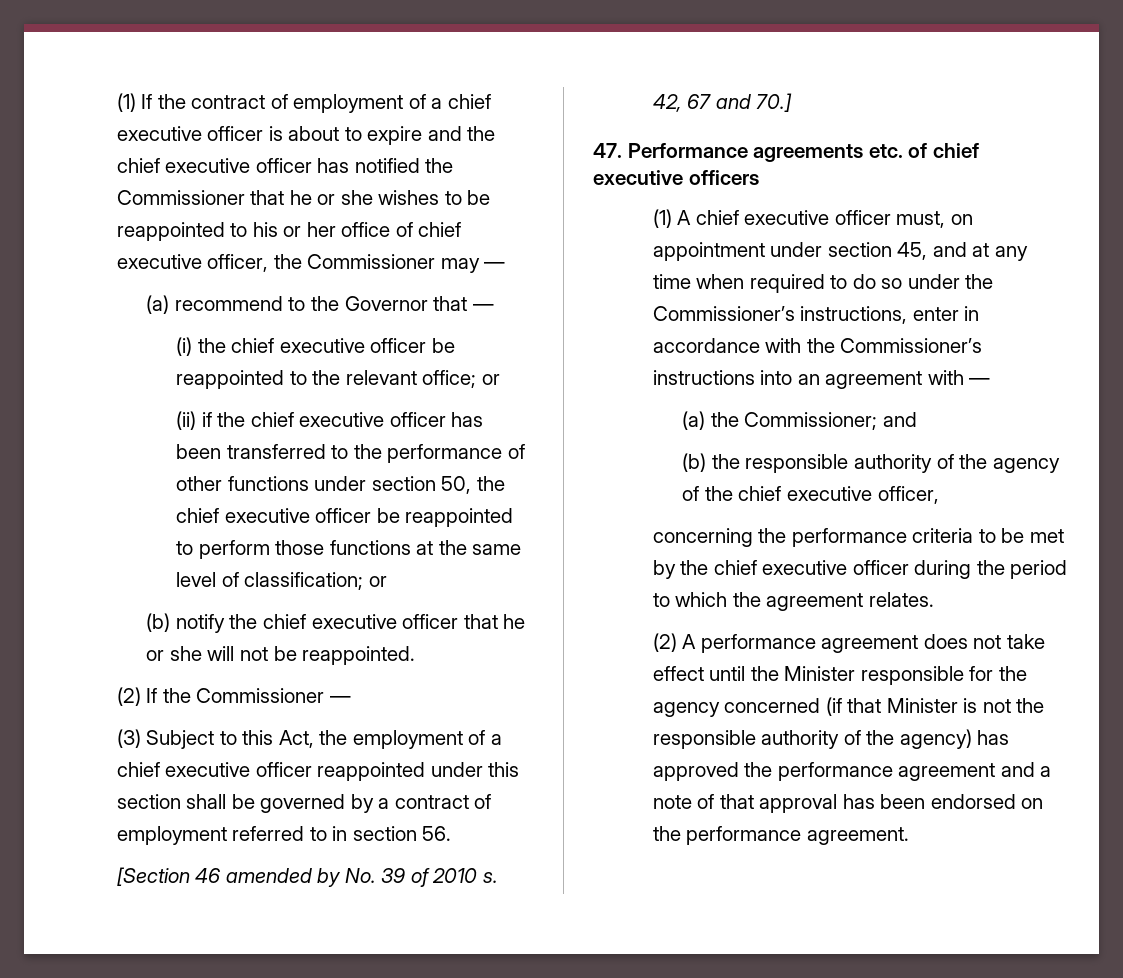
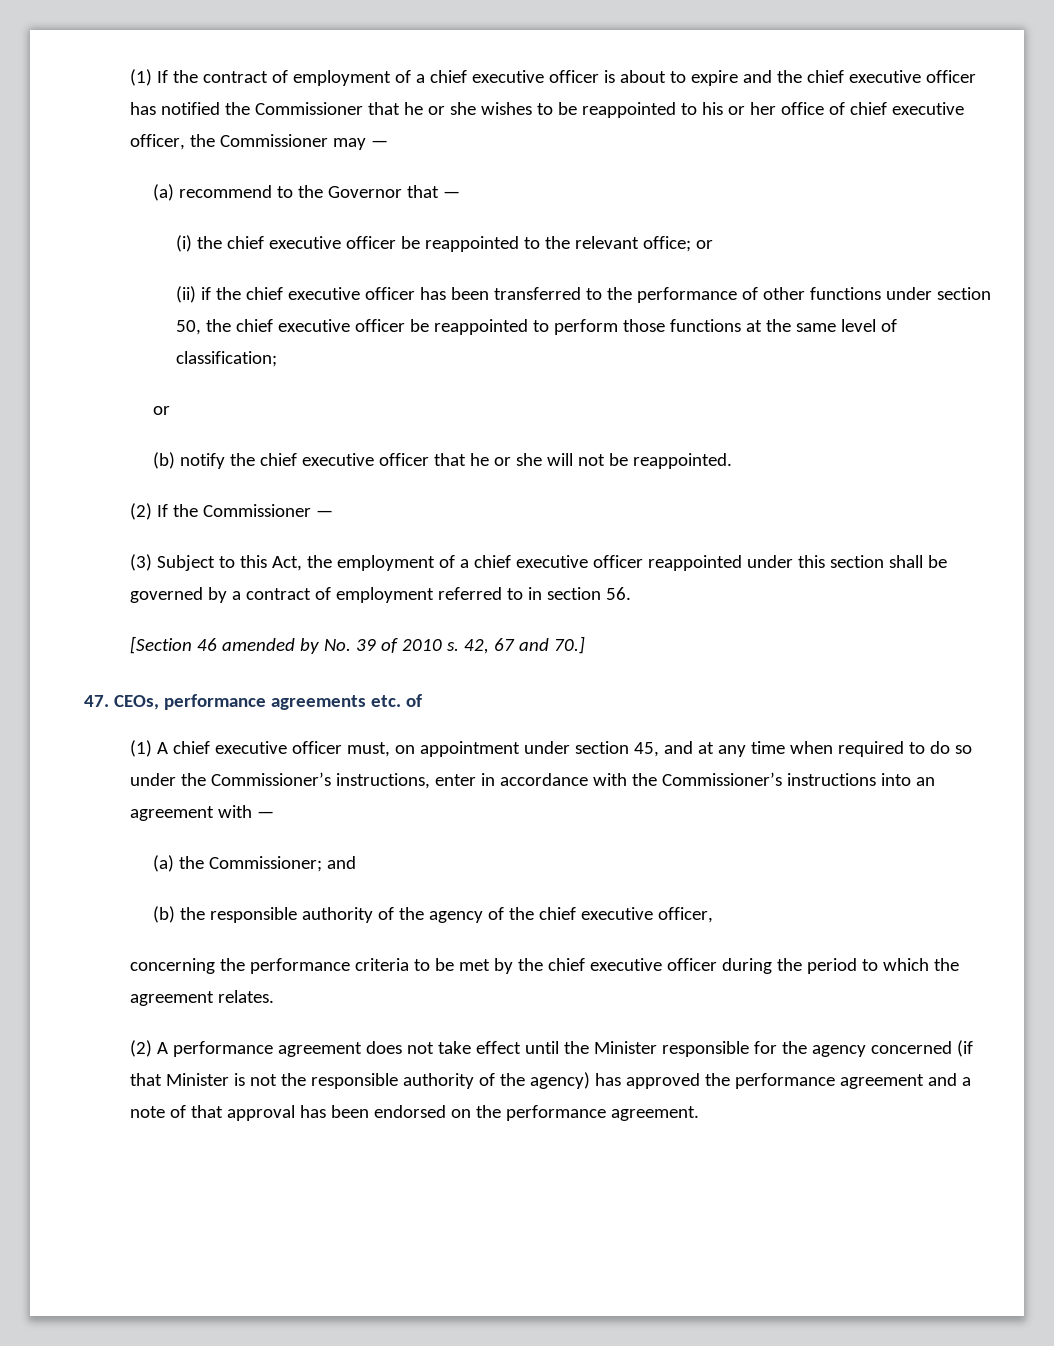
(364, 581) none -> (277, 359) //
[627,143,748,158] Performance -> [113,694,266,710] CEOs, performance
[932,143,979,158] [593,170,759,185] chief executive officers -> (422, 700) none

